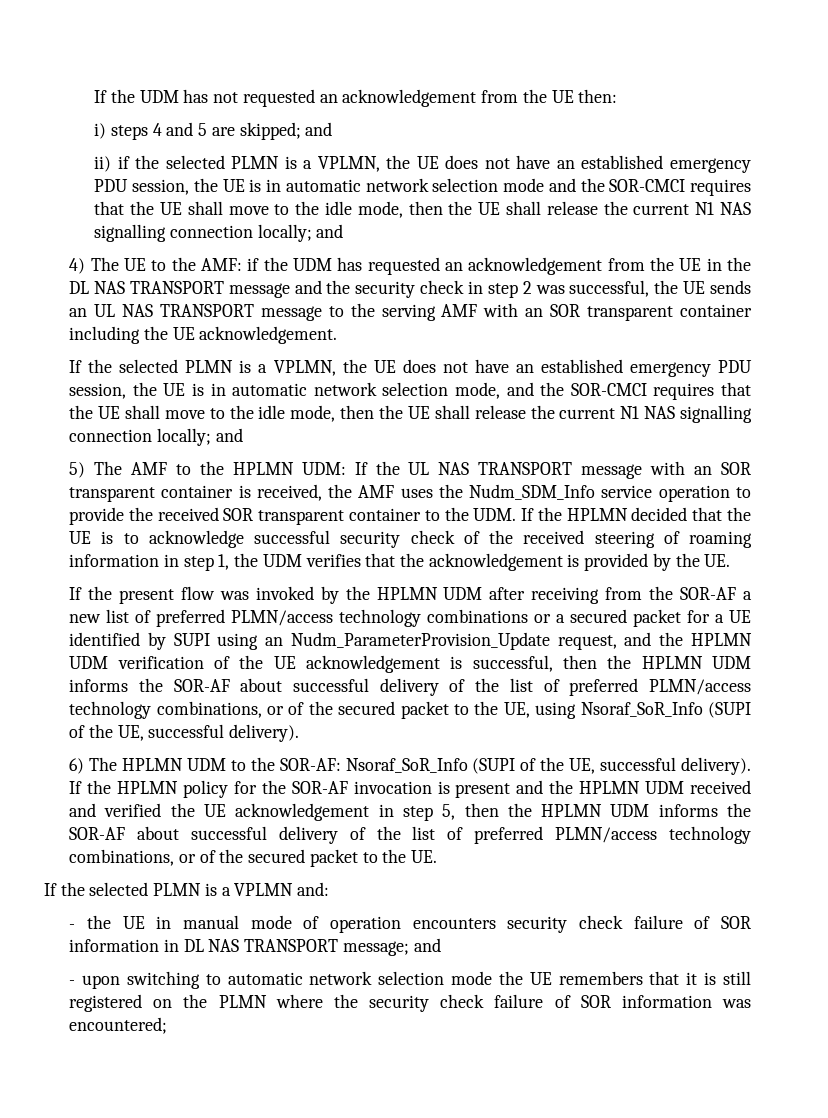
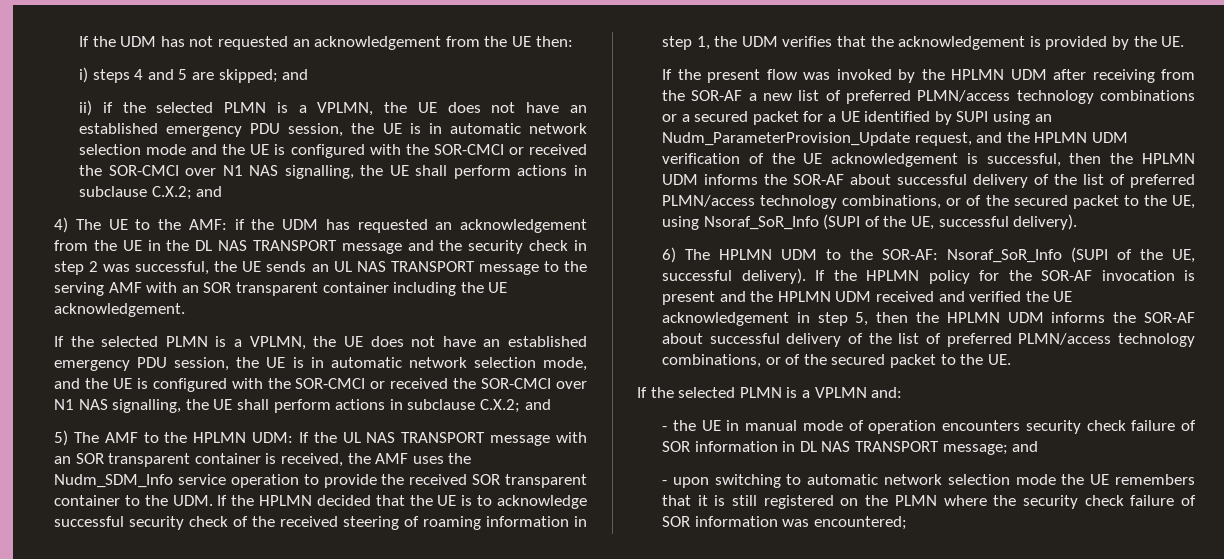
[609,179,752,196] [94,201,751,218] [94,224,312,242] SOR-CMCI requires that the UE shall move to the idle mode, then the UE shall release the current N1 NAS signalling connection locally; -> [250,144,587,158] [79,165,587,179] [79,186,192,200] UE is configured with the SOR-CMCI or received the SOR-CMCI over N1 NAS signalling, the UE shall perform actions in subclause C.X.2;
[570,382,751,400] [69,405,752,423] [69,428,211,446] SOR-CMCI requires that the UE shall move to the idle mode, then the UE shall release the current N1 NAS signalling connection locally; -> [112,378,588,392] [54,399,520,413] UE is configured with the SOR-CMCI or received the SOR-CMCI over N1 NAS signalling, the UE shall perform actions in subclause C.X.2;

